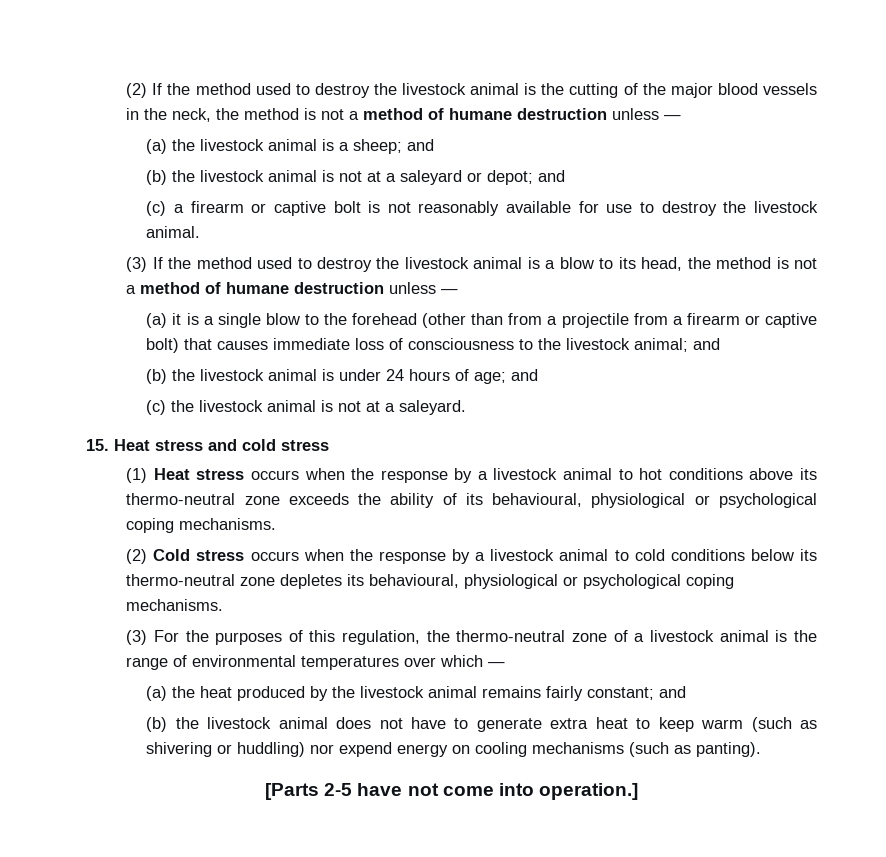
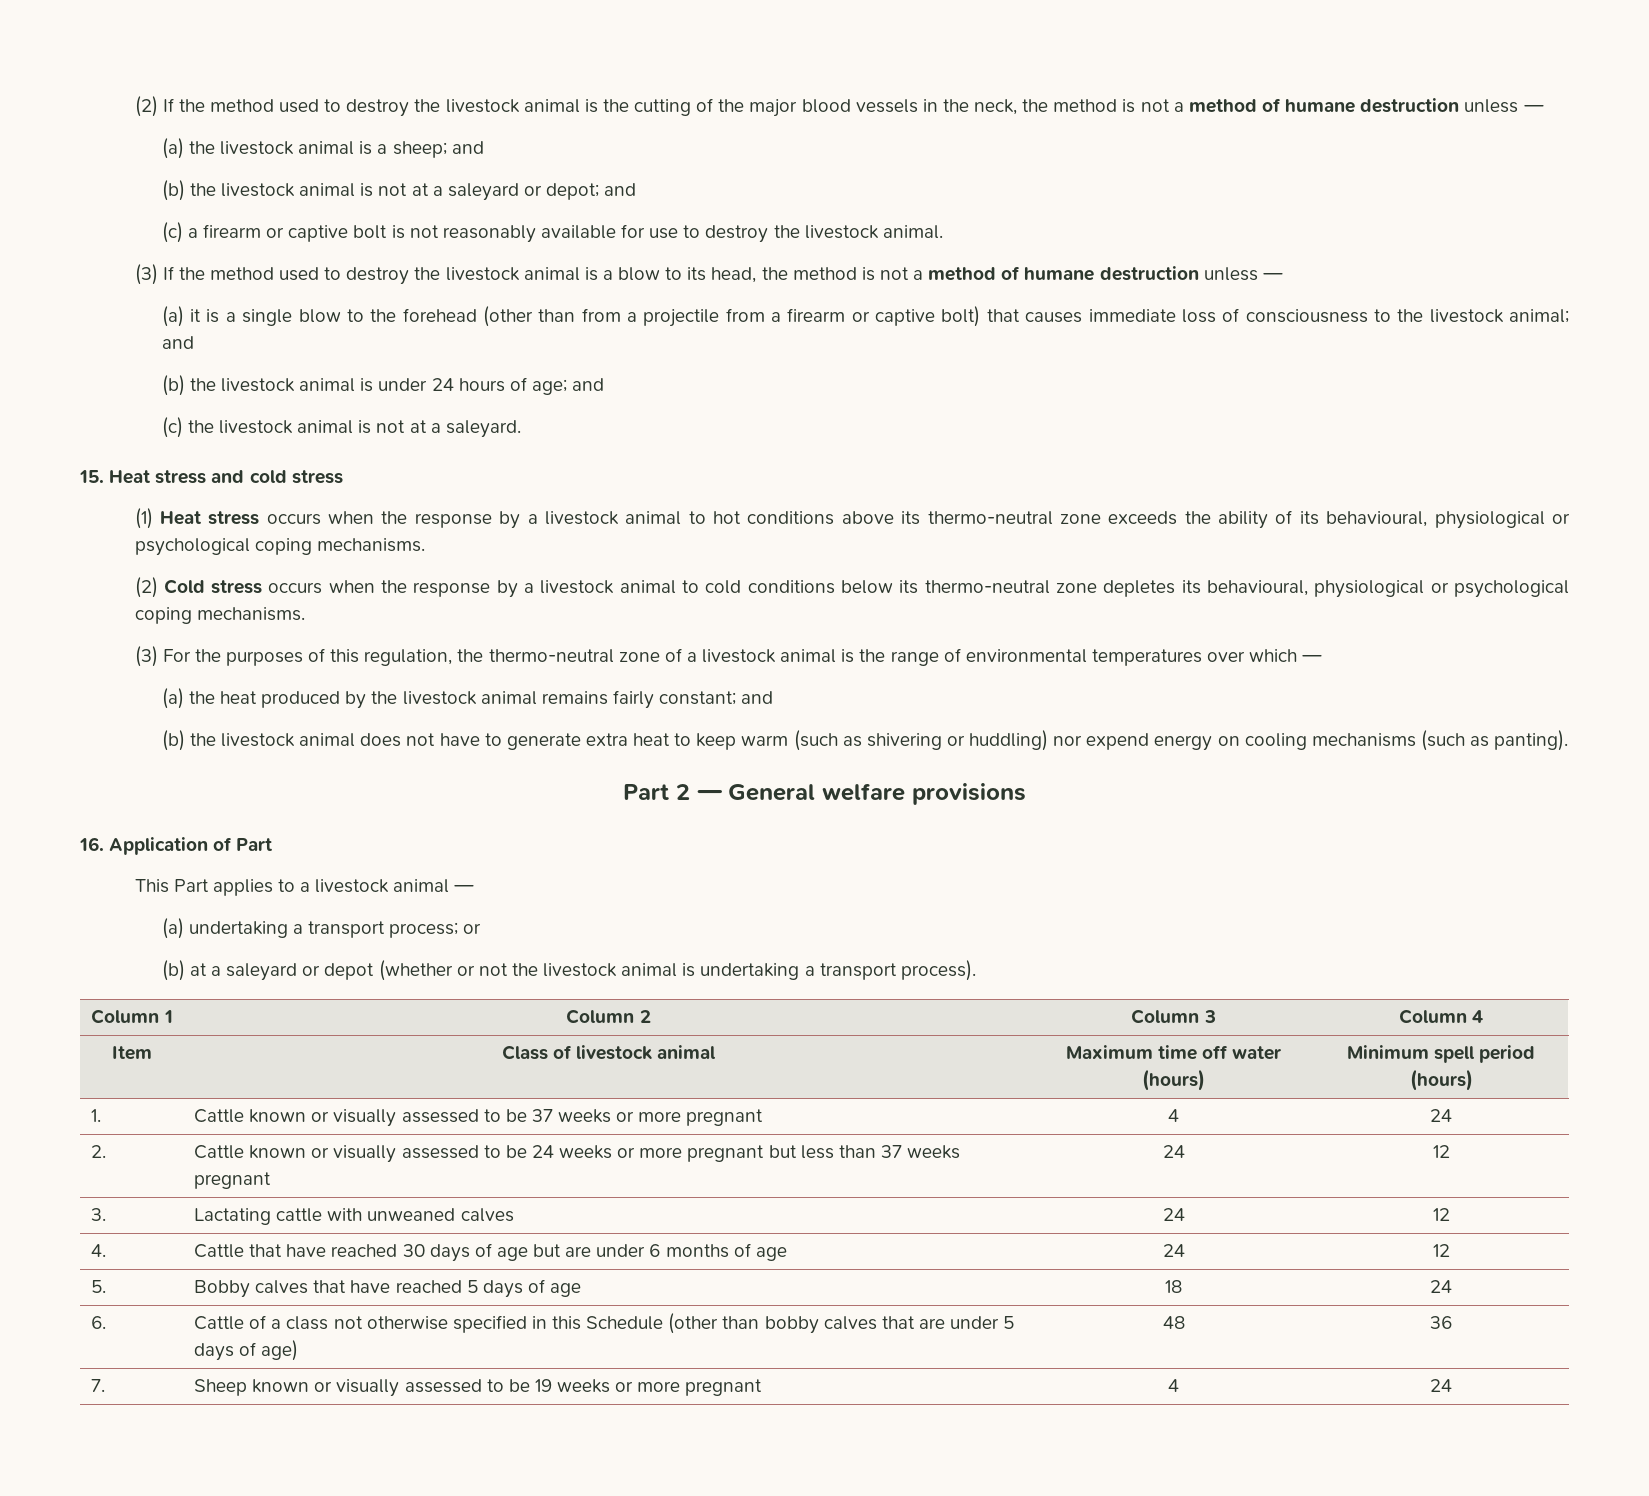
[265,783,638,800] [Parts 2-5 have not come into operation.] -> [623,783,1026,805] [79,837,273,855] [134,879,475,896] [161,918,482,939] [161,960,976,981] [91,1009,173,1024] [566,1009,651,1024] [1131,1009,1216,1024] [1398,1009,1484,1024] [112,1046,152,1060] [501,1045,717,1060] [1065,1045,1282,1060] [1142,1069,1205,1091] [1346,1045,1536,1063] [1409,1069,1473,1091] [91,1109,102,1122] [194,1109,764,1127] [1168,1109,1179,1122] [1430,1109,1452,1122] [91,1145,107,1158] [194,1145,961,1163] [194,1172,272,1189] [1162,1145,1185,1158] [1432,1145,1450,1158] [91,1208,107,1221] [194,1208,514,1225] [1162,1208,1185,1221] [1432,1208,1450,1221] [91,1244,107,1257] [194,1243,787,1262] [1162,1244,1185,1257] [1432,1244,1450,1257] [91,1280,107,1293] [194,1279,582,1298] [1165,1280,1182,1293] [1430,1280,1452,1293] [91,1316,107,1329] [194,1313,1015,1334] [194,1340,299,1361] [1162,1316,1185,1329] [1430,1316,1452,1329] [91,1379,106,1392] [194,1379,763,1397] [1168,1379,1179,1392] [1430,1379,1452,1392] Part 2 — General welfare provisions // 16. Application of Part // This Part applies to a livestock animal — // (a) undertaking a transport process; or // (b) at a saleyard or depot (whether or not the livestock animal is undertaking a transport process). // Column 1 | Column 2 | Column 3 | Column 4 // Item | Class of livestock animal | Maximum time off water (hours) | Minimum spell period (hours) // 1. | Cattle known or visually assessed to be 37 weeks or more pregnant | 4 | 24 // 2. | Cattle known or visually assessed to be 24 weeks or more pregnant but less than 37 weeks pregnant | 24 | 12 // 3. | Lactating cattle with unweaned calves | 24 | 12 // 4. | Cattle that have reached 30 days of age but are under 6 months of age | 24 | 12 // 5. | Bobby calves that have reached 5 days of age | 18 | 24 // 6. | Cattle of a class not otherwise specified in this Schedule (other than bobby calves that are under 5 days of age) | 48 | 36 // 7. | Sheep known or visually assessed to be 19 weeks or more pregnant | 4 | 24

